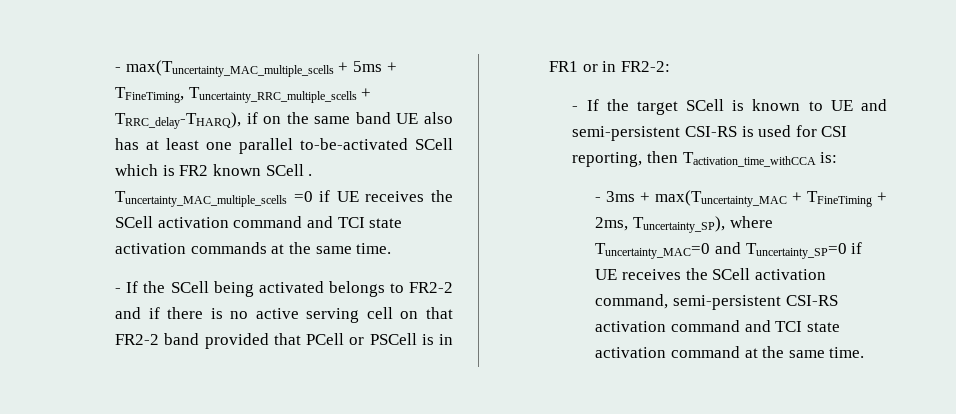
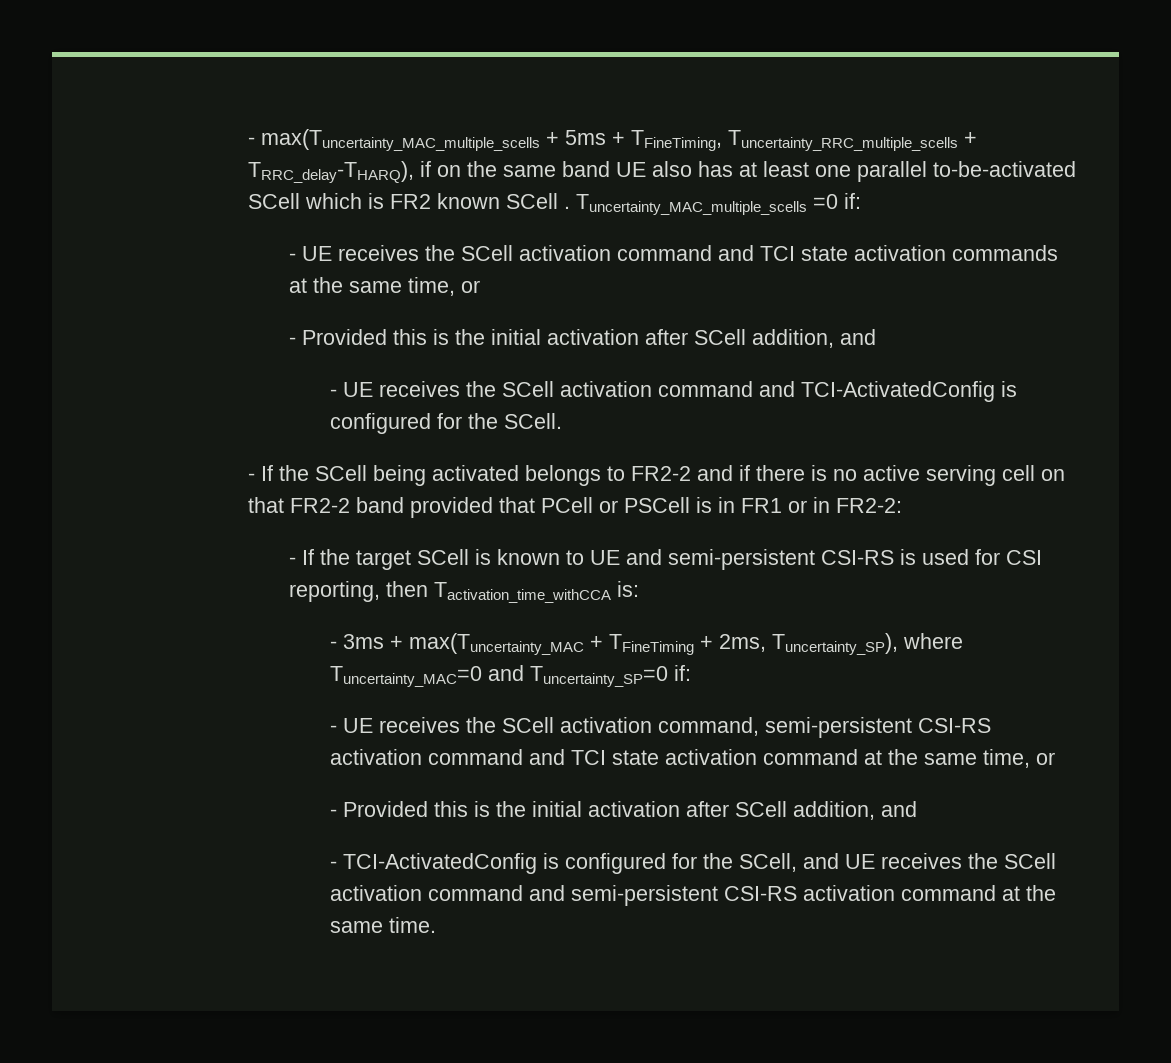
[319,190,331,202] if -> [844,193,862,209] [288,253,296,261] if: // -
[356,243,392,254] time. -> [407,277,480,296] [288,329,876,348] [329,381,1017,402] [329,413,562,434] time, or // - Provided this is the initial activation after SCell addition, and // - UE receives the SCell activation command and TCI-ActivatedConfig is configured for the SCell.
[851,242,863,254] if -> [673,665,691,681] [329,725,337,733] if: // -
(825, 354) none -> [982,749,1055,768] [329,801,917,820] [329,853,1056,874] [329,885,1056,906] [329,921,383,933] time, or // - Provided this is the initial activation after SCell addition, and // - TCI-ActivatedConfig is configured for the SCell, and UE receives the SCell activation command and semi-persistent CSI-RS activation command at the same

